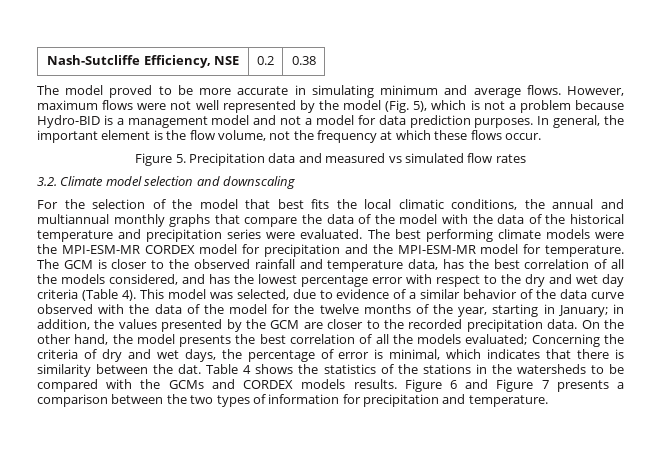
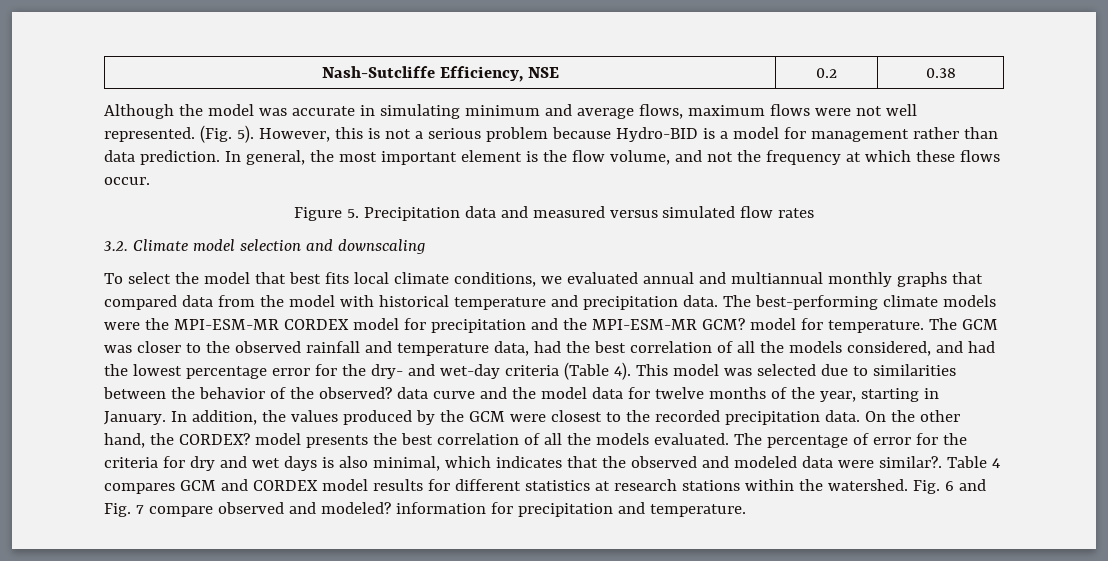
[37,85,232,98] The model proved to be more -> [104,104,287,119] Although the model was
[526,85,624,96] flows. However, -> [638,104,683,119] flows,
[222,100,467,113] represented by the model (Fig. 5), which -> [104,125,363,143] represented. (Fig. 5). However, this
(516, 106) none -> [427,128,481,139] serious
[127,115,534,128] management model and not a model for data prediction purposes. -> [732,127,998,142] [104,150,220,165] model for management rather than data prediction.
(624, 120) none -> [338,152,377,162] most
(266, 135) none -> [674,150,702,162] and
[388,156,402,163] vs -> [609,210,658,218] versus
[37,199,166,209] For the selection of -> [104,272,171,284] To select
[336,199,545,210] the local climatic conditions, the -> [353,272,638,287] local climate conditions, we evaluated
[244,214,625,227] [37,229,493,242] compare the data of the model with the data of the historical temperature and precipitation series were evaluated. The best performing -> [104,295,878,310] compared data from the model with historical temperature and precipitation data. The best-performing
(476, 249) none -> [701,318,745,330] GCM?
[97,259,107,269] is -> [104,345,132,353] was
[442,259,464,269] has -> [533,341,561,353] had
[209,274,230,284] has -> [967,341,995,353] had
[406,274,624,287] with respect to the dry and wet day -> [314,364,500,379] for the dry- and wet-day
[236,289,289,300] selected, -> [756,364,816,376] selected
[336,289,461,299] evidence of a similar -> [872,364,956,376] [103,387,195,399] similarities between the
(557, 294) none -> [318,387,392,399] observed?
[37,304,315,314] observed with the data of the model for the -> [479,387,650,399] and the model data for
[557,304,624,317] January; in -> [104,411,187,425] January. In
[161,319,223,332] presented -> [342,410,412,425] produced
[303,319,364,329] are closer -> [509,410,602,422] were closest
(133, 339) none -> [178,433,250,445] CORDEX?
[465,334,600,347] evaluated; Concerning -> [653,433,938,448] evaluated. The percentage of error for
[83,349,624,362] [37,364,624,377] [37,379,624,392] [37,394,266,407] of dry and wet days, the percentage of error is minimal, which indicates that there is similarity between the dat. Table 4 shows the statistics of the stations in the watersheds to be compared with the GCMs and CORDEX models results. Figure 6 and Figure 7 presents a comparison between the two types of -> [162,456,1000,471] [104,479,986,494] [104,502,391,517] for dry and wet days is also minimal, which indicates that the observed and modeled data were similar?. Table 4 compares GCM and CORDEX model results for different statistics at research stations within the watershed. Fig. 6 and Fig. 7 compare observed and modeled?

